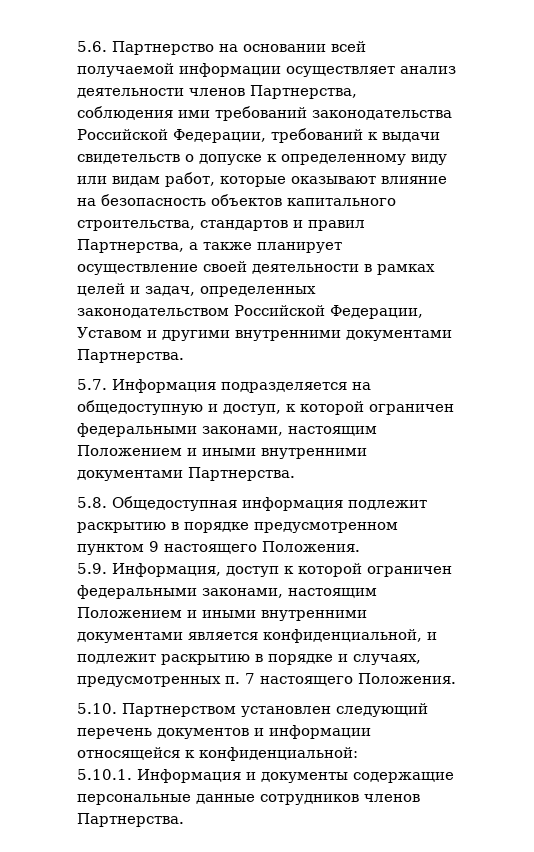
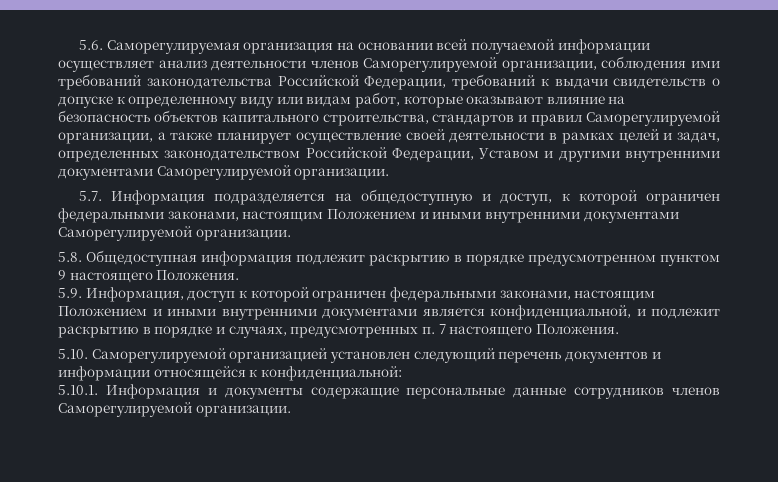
[112,41,214,55] Партнерство -> [106,40,334,54] Саморегулируемая организация
[250,85,357,99] Партнерства, -> [363,57,597,72] Саморегулируемой организации,
[77,239,184,253] Партнерства, -> [586,111,720,126] [58,132,153,144] Саморегулируемой организации,
[77,349,184,363] Партнерства. -> [156,165,390,180] Саморегулируемой организации.
[188,467,295,481] Партнерства. -> [58,226,291,241] Саморегулируемой организации.
[122,703,236,717] Партнерством -> [91,348,328,363] Саморегулируемой организацией
[77,813,184,827] Партнерства. -> [58,402,291,417] Саморегулируемой организации.

